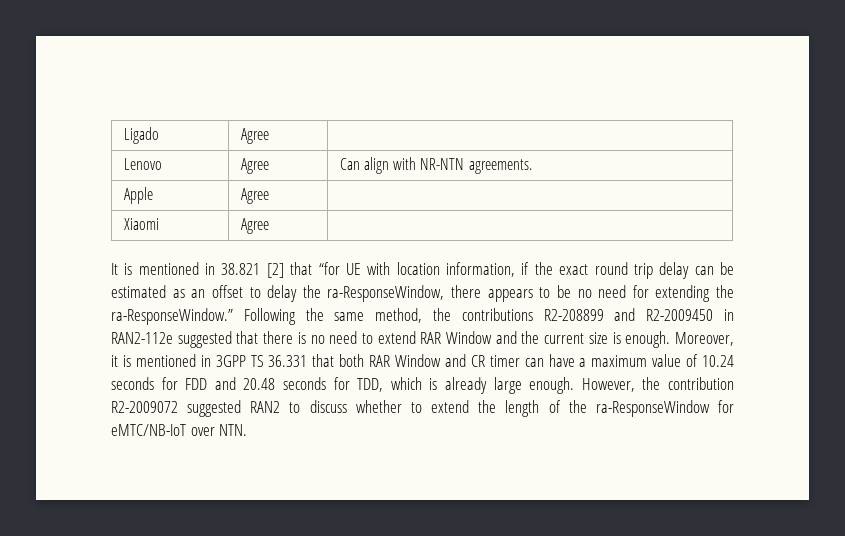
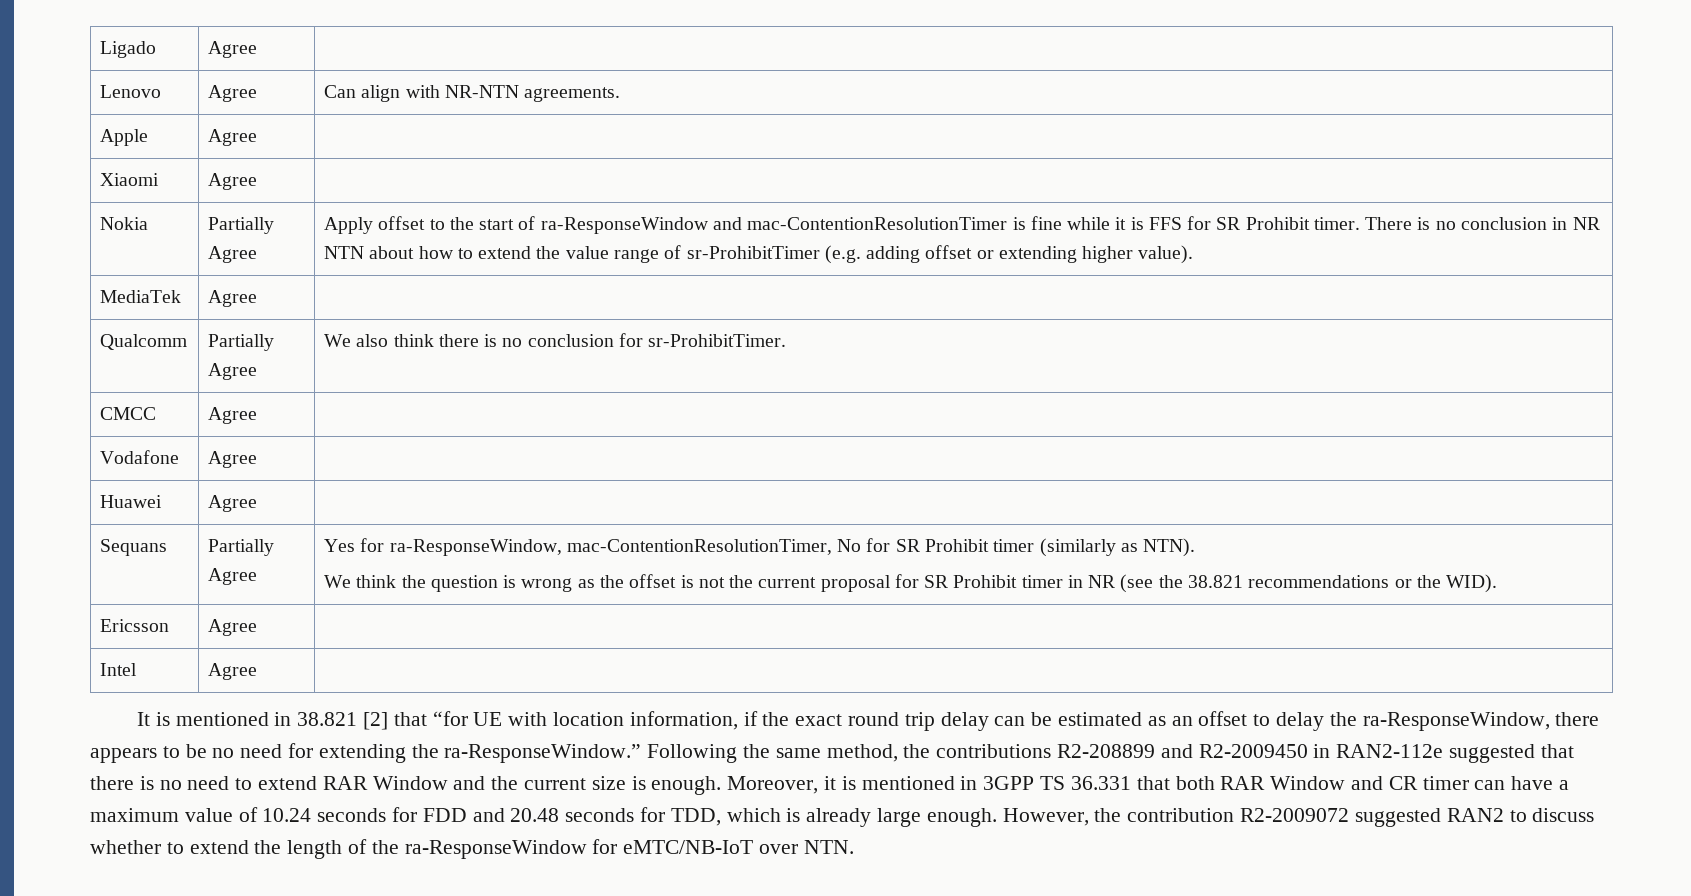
(269, 226) none -> [100,217,149,230] [208,217,275,234] [208,246,258,263] [324,216,1600,234] [324,245,1194,264] [100,290,182,303] [208,290,258,307] [100,334,188,350] [208,334,275,351] [208,363,258,380] [324,333,787,347] [100,407,157,420] [208,407,258,424] [100,450,180,464] [208,451,258,468] [100,495,163,508] [208,495,258,512] [100,539,168,556] [208,539,275,556] [208,568,258,585] [324,538,1196,557] [324,574,1498,593] [100,619,170,632] [208,619,258,636] [100,663,138,676] [208,663,258,680] // Nokia | Partially Agree | Apply offset to the start of ra-ResponseWindow and mac-ContentionResolutionTimer is fine while it is FFS for SR Prohibit timer. There is no conclusion in NR NTN about how to extend the value range of sr-ProhibitTimer (e.g. adding offset or extending higher value). // MediaTek | Agree | // Qualcomm | Partially Agree | We also think there is no conclusion for sr-ProhibitTimer. // CMCC | Agree | // Vodafone | Agree | // Huawei | Agree | // Sequans | Partially Agree | Yes for ra-ResponseWindow, mac-ContentionResolutionTimer, No for SR Prohibit timer (similarly as NTN). // We think the question is wrong as the offset is not the current proposal for SR Prohibit timer in NR (see the 38.821 recommendations or the WID). // Ericsson | Agree | // Intel | Agree |

